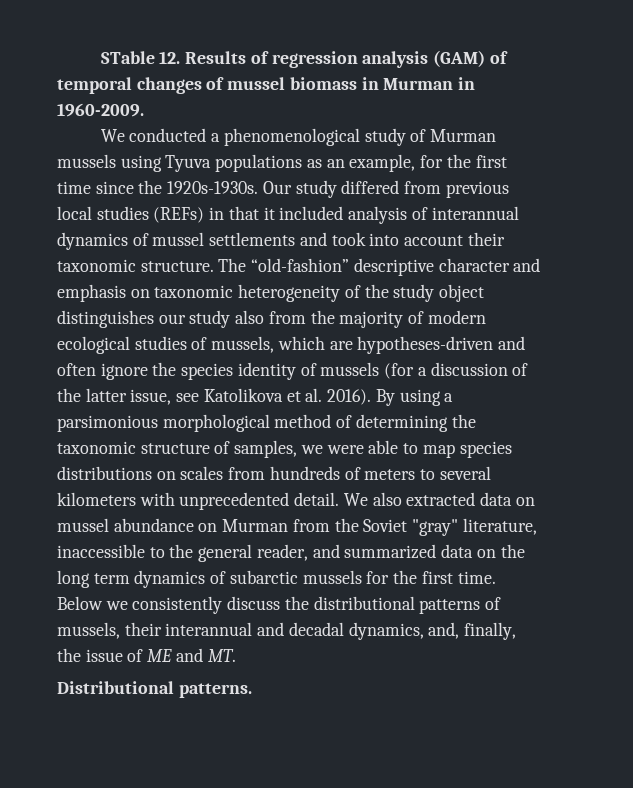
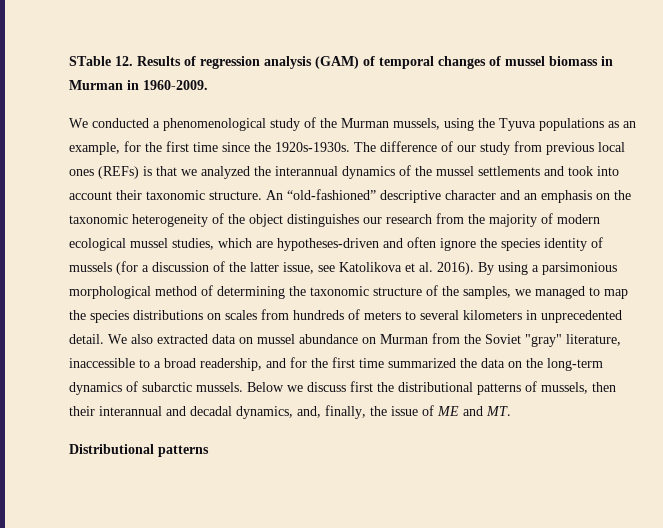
[429,129,496,142] [57,154,162,172] Murman mussels using -> [320,118,495,131] the Murman mussels, using the
[262,180,509,198] [57,206,428,224] Our study differed from previous local studies (REFs) in that it included analysis of -> [354,141,625,155] [69,166,271,179] The difference of our study from previous local ones (REFs) is that we analyzed the
(149, 239) none -> [415,166,432,176] the
[218,258,350,272] The “old-fashion” -> [266,189,376,200] An “old-fashioned”
(541, 265) none -> [524,193,537,200] an
(150, 293) none -> [614,190,631,200] the
[393,284,435,302] study -> (245, 219) none
[189,310,265,328] study also -> [386,214,432,224] research
[134,336,275,353] studies of mussels, -> [130,238,214,250] mussel studies,
(231, 447) none -> [442,286,459,296] the
[326,440,399,454] were able -> [535,286,585,299] managed
(455, 451) none -> [69,310,86,320] the
[139,492,175,506] with -> [526,310,537,320] in
[169,544,437,562] the general reader, and summarized -> [154,357,477,371] a broad readership, and for the first time summarized the
[57,570,130,588] long term -> [547,358,603,371] long-term
[302,570,496,584] [57,596,281,614] mussels for the first time. Below we consistently discuss -> [196,381,373,392] mussels. Below we discuss first
(120, 630) none -> [592,382,616,392] then
[178,683,252,698] patterns. -> [158,445,209,457] patterns

